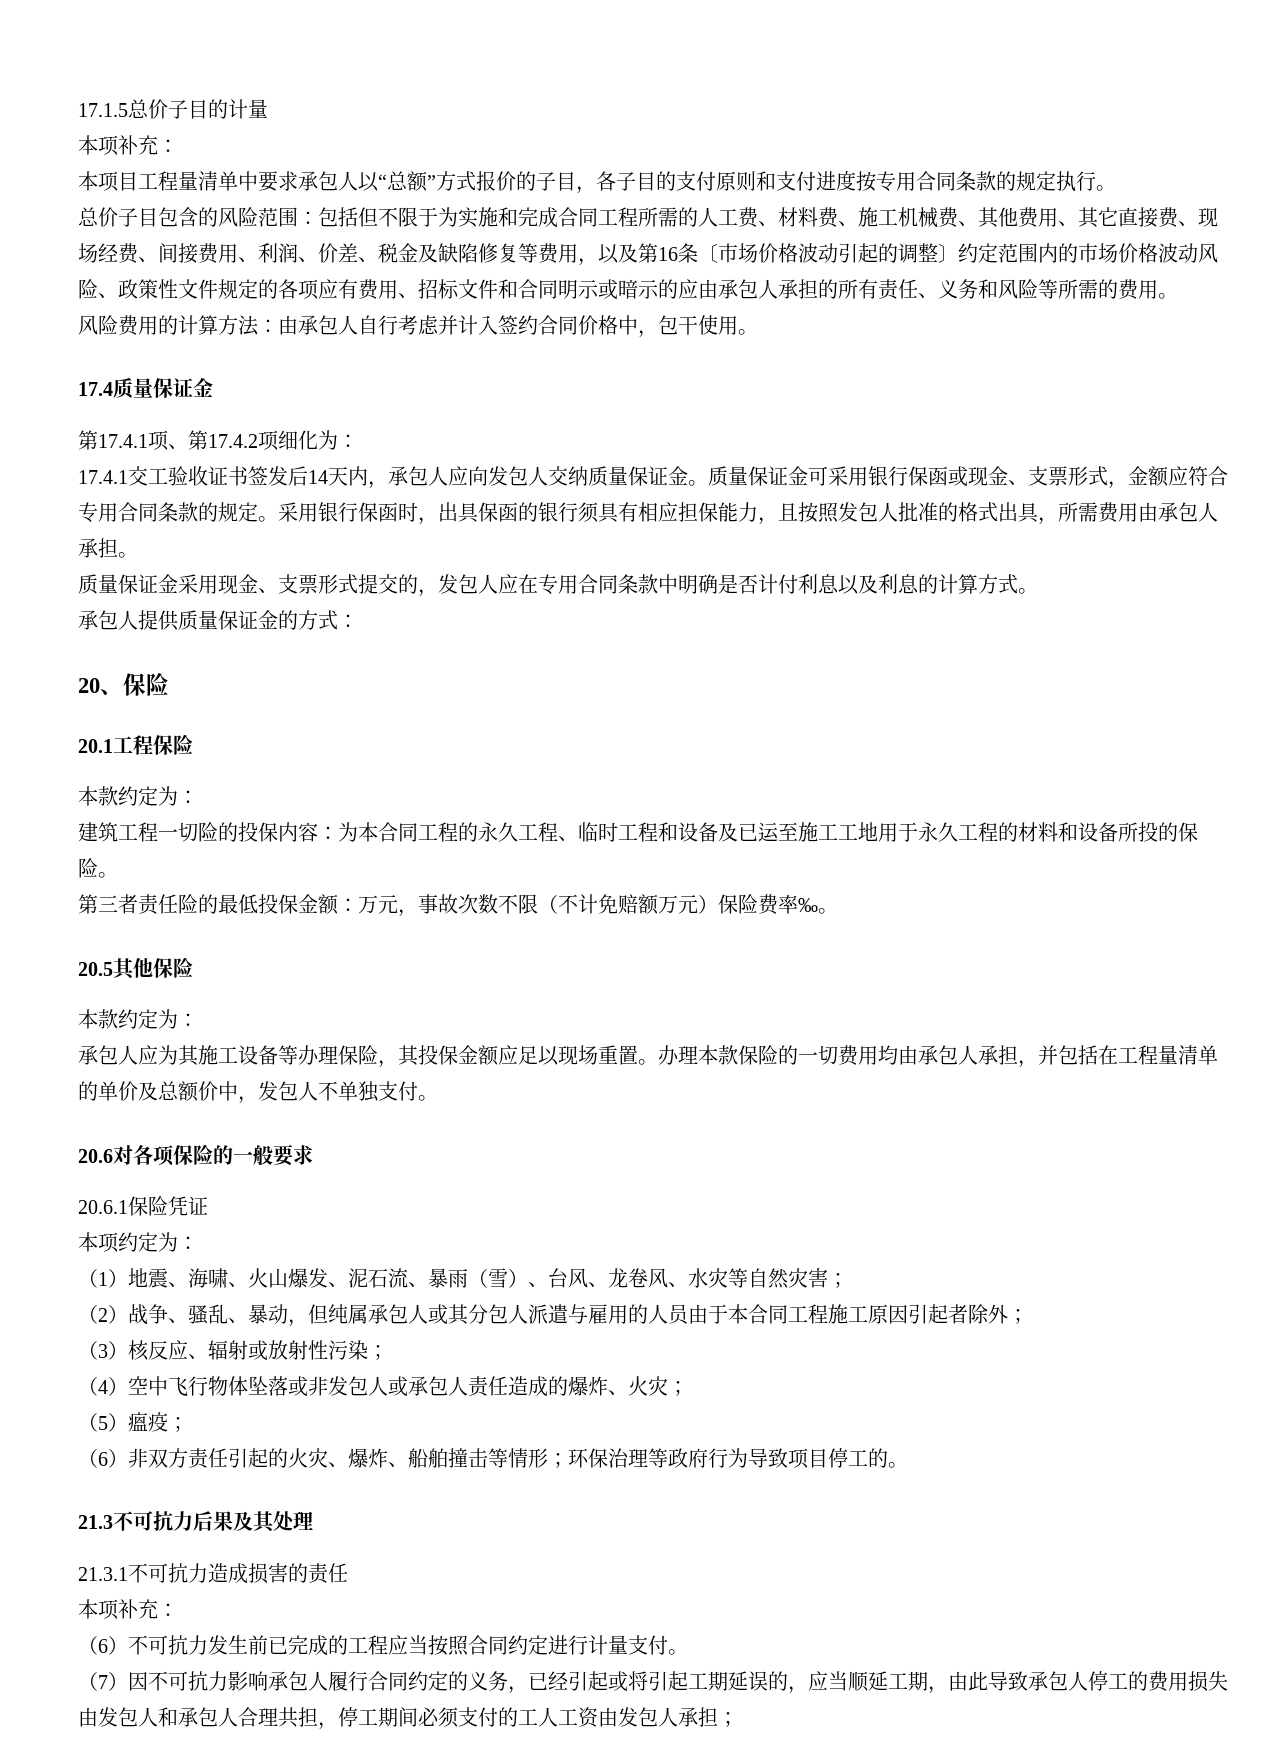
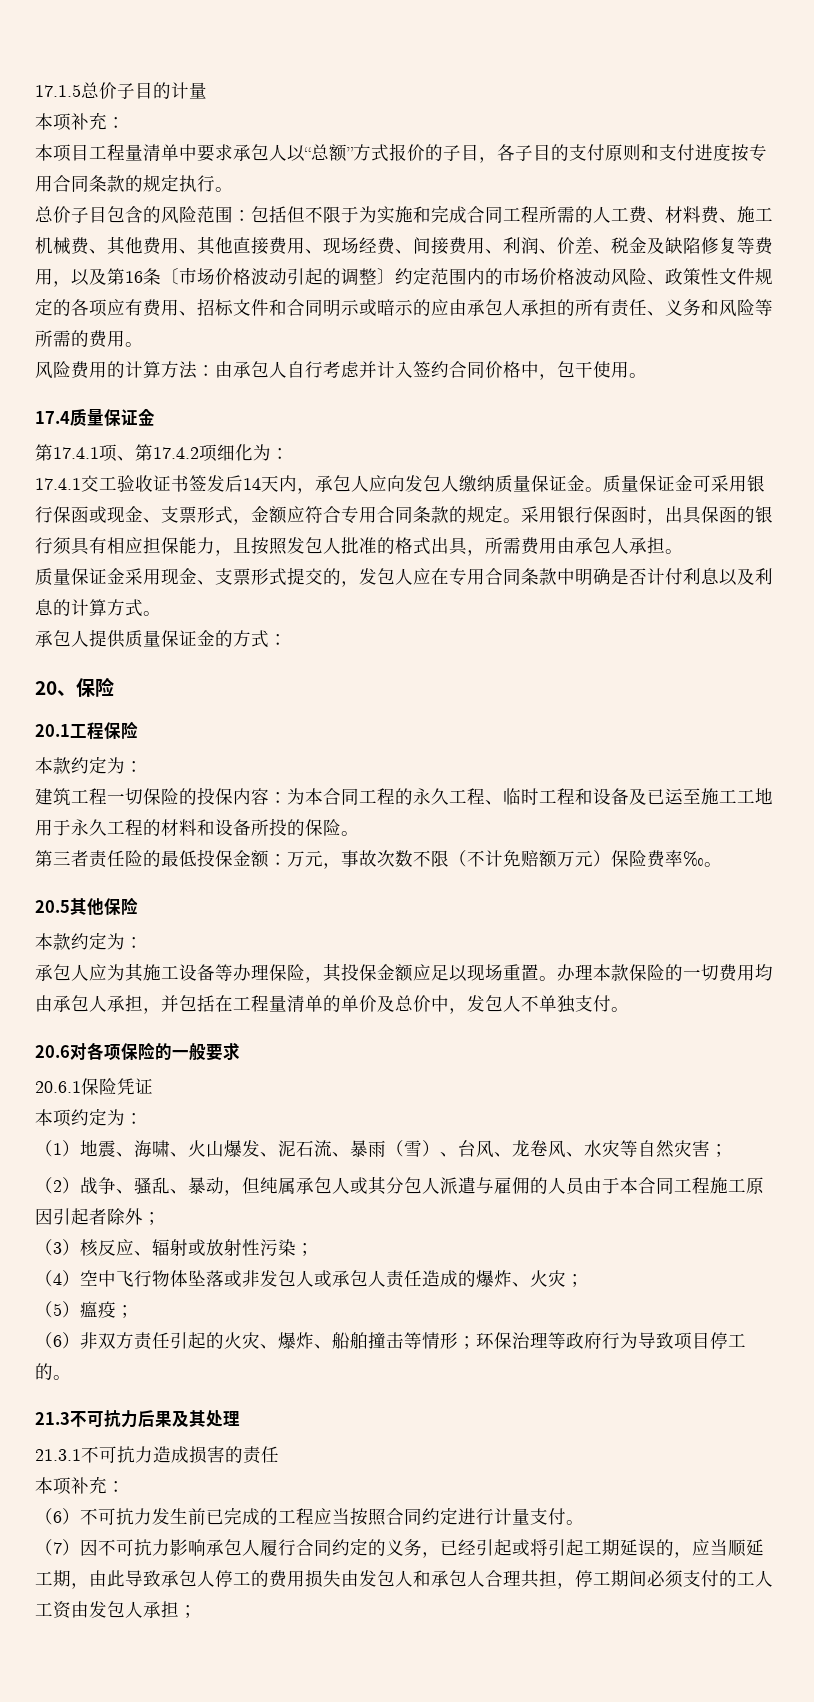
[1098,207,1179,228] 它直接费 -> [215,237,305,255] 他直接费用
[548,466,568,486] 交 -> [459,475,477,492] 缴
(198, 832) none -> [143,788,161,805] 保
[178,1081,199,1102] 额 -> (413, 1003) none
[608,1305,628,1324] 用 -> [512,1177,530,1194] 佣

